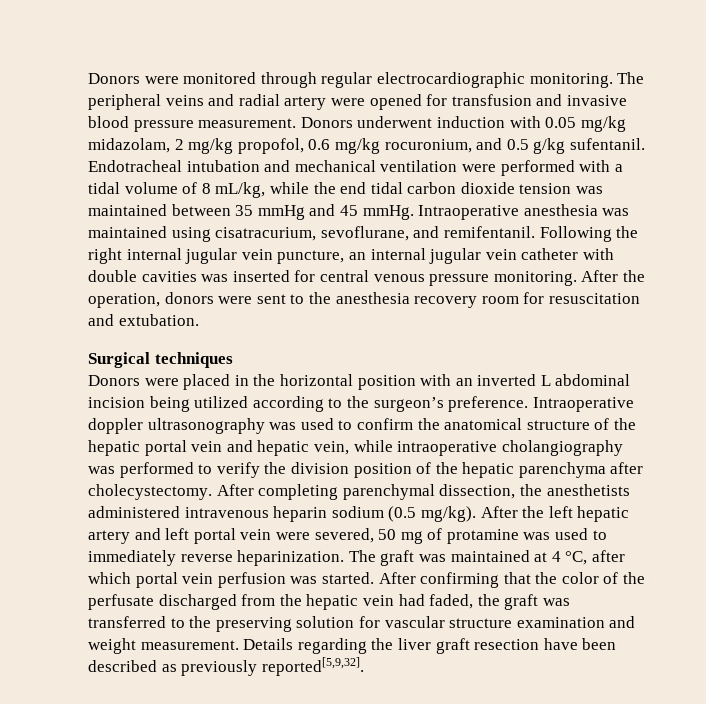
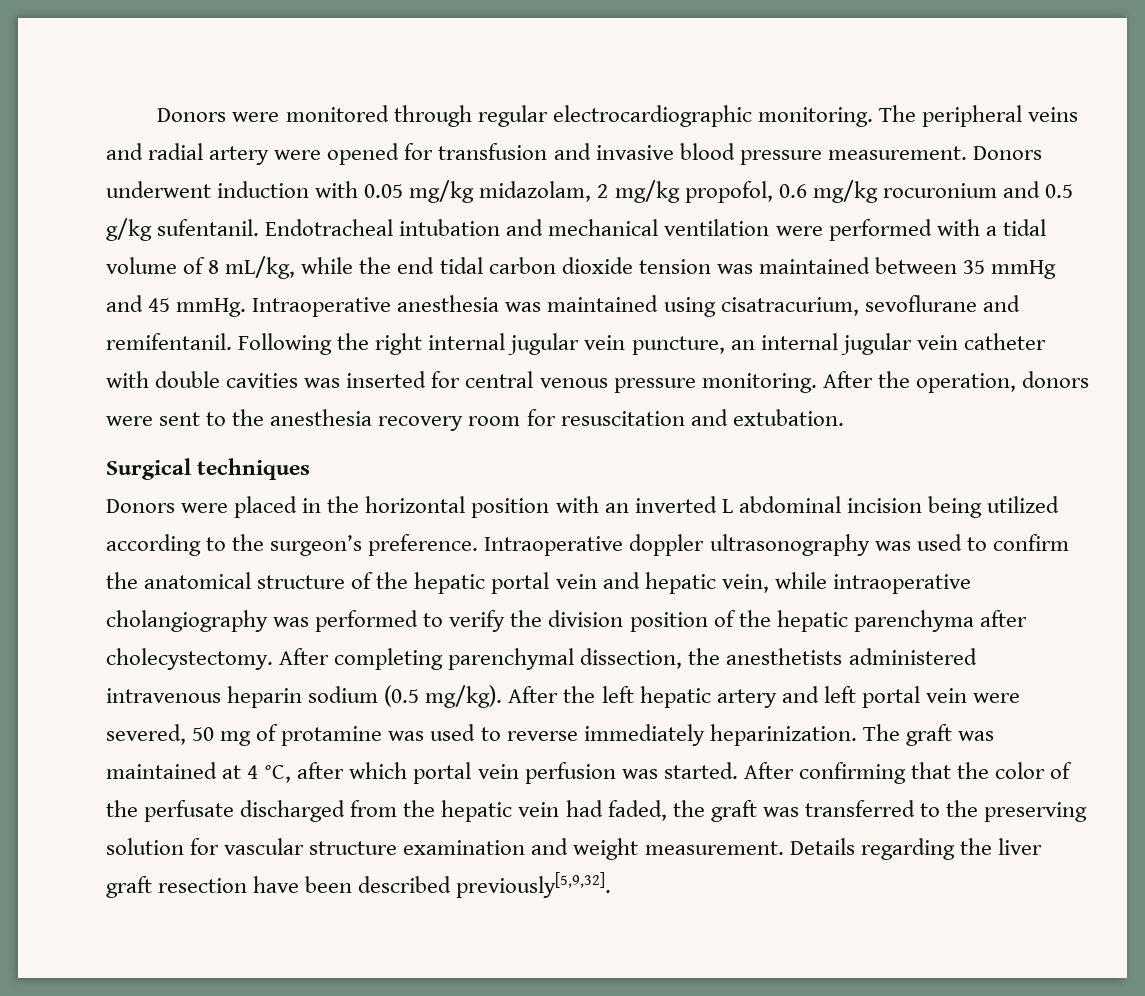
[384,139,472,153] rocuronium, -> [882,183,997,198] rocuronium
[320,226,409,241] sevoflurane, -> [864,295,977,312] sevoflurane
[88,550,233,566] immediately reverse -> [506,724,705,746] reverse immediately
[161,657,364,676] as previously reported[5,9,32]. -> [456,872,612,898] previously[5,9,32].

